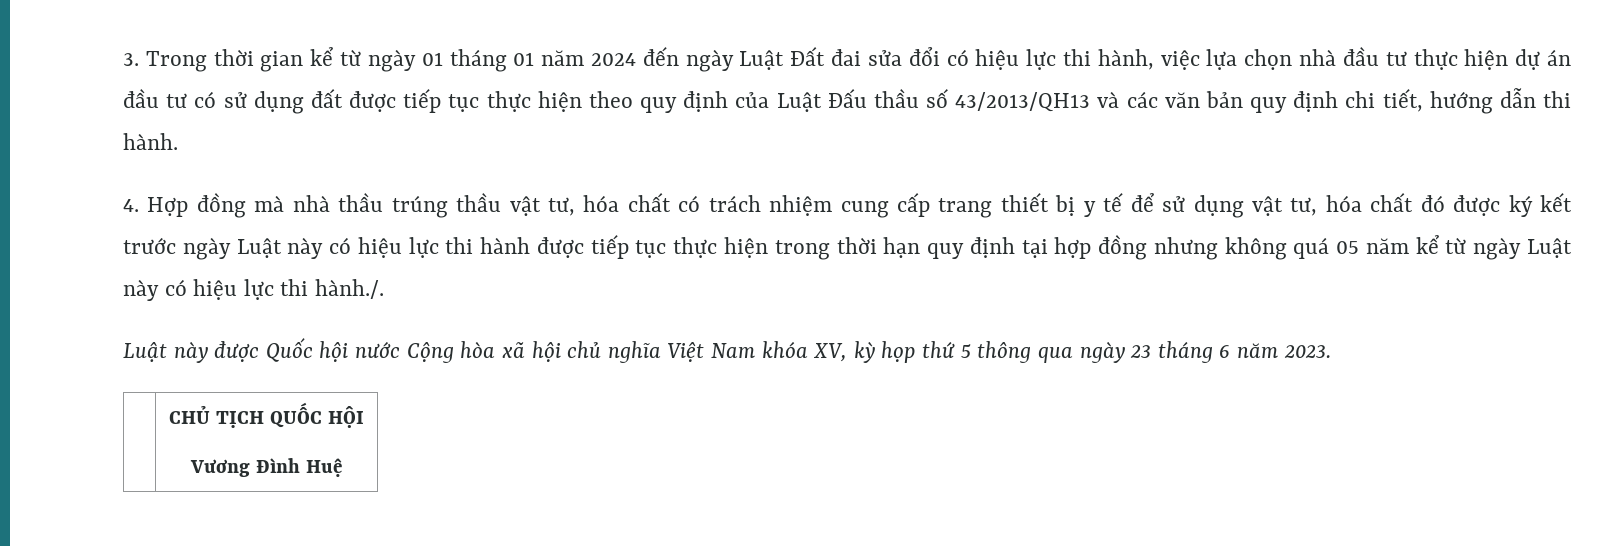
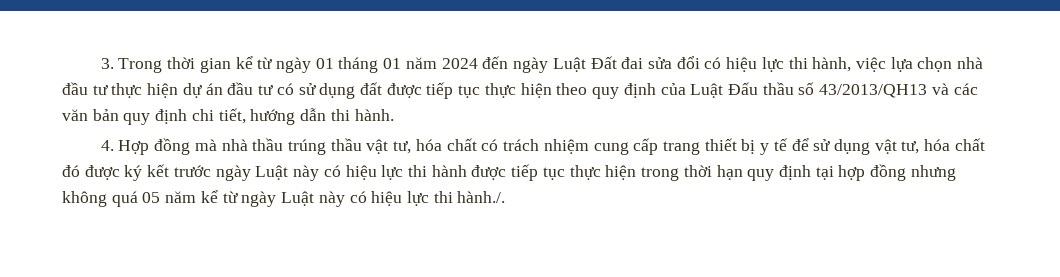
[123,338,1331,363] [169,402,364,428] [190,458,342,477] // Luật này được Quốc hội nước Cộng hòa xã hội chủ nghĩa Việt Nam khóa XV, kỳ họp thứ 5 thông qua ngày 23 tháng 6 năm 2023. // | CHỦ TỊCH QUỐC HỘI // Vương Đình Huệ -> (506, 197) none

